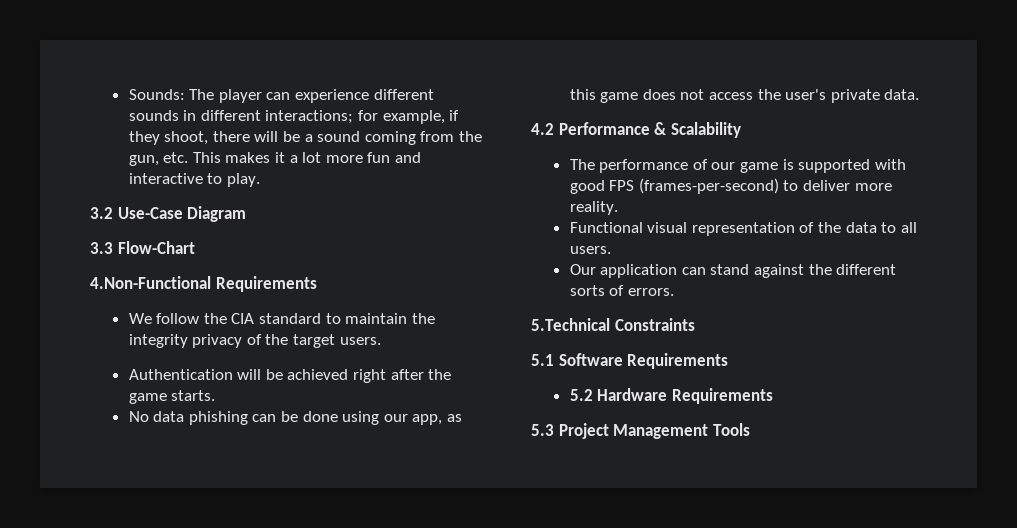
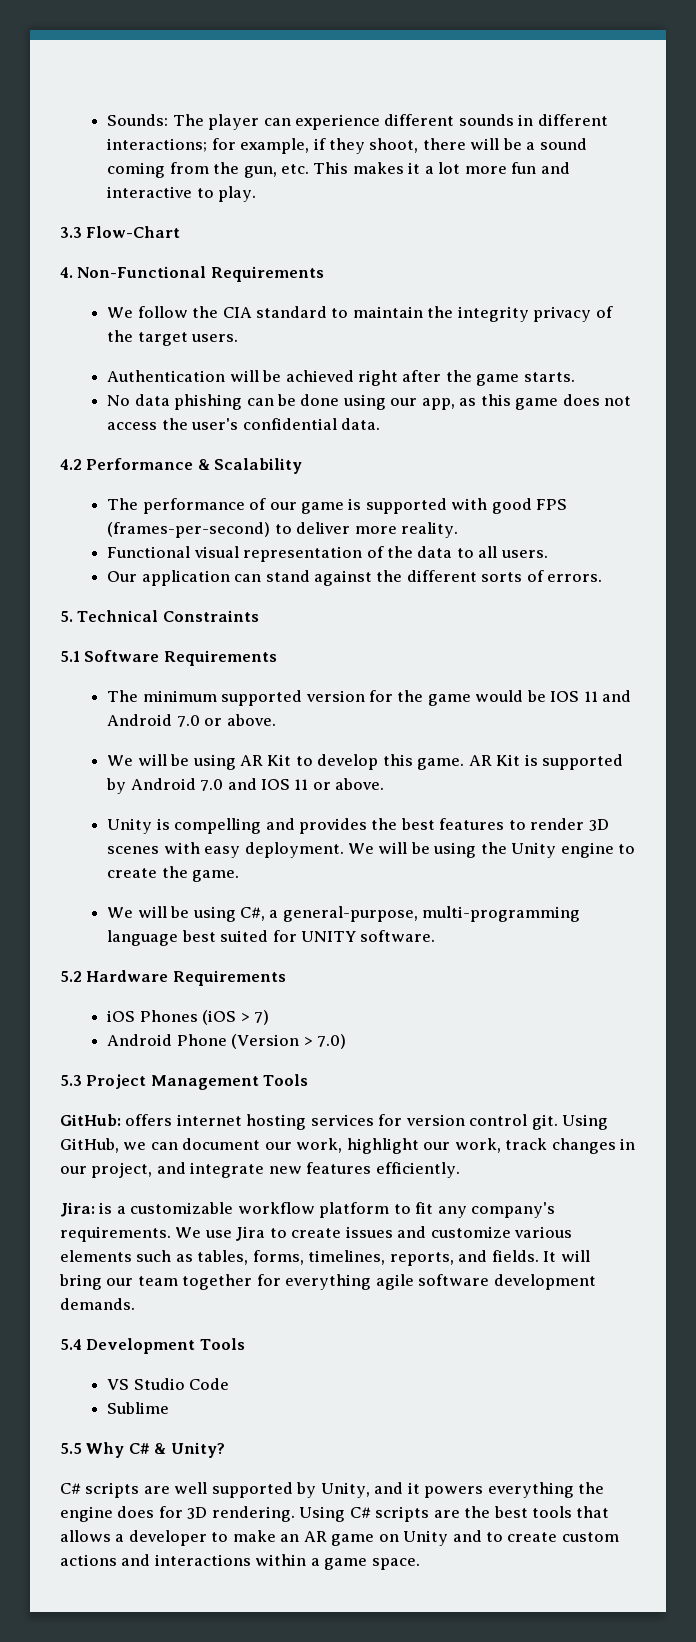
[90,206,247,222] // 3.2 Use-Case Diagram -> (257, 194) none
[90,276,211,289] 4.Non-Functional -> [60,266,207,278] 4. Non-Functional
[830,89,880,103] private -> [242,418,337,430] confidential
[531,318,610,331] 5.Technical -> [60,610,159,622] 5. Technical
[569,388,773,404] [531,423,750,439] 5.2 Hardware Requirements // 5.3 Project Management Tools -> [107,690,632,706] [107,714,276,727] [107,754,624,770] [106,778,385,794] [107,818,609,834] [107,842,636,858] [107,866,240,882] [107,906,581,922] [107,930,436,946] [60,970,286,986] [107,1010,270,1025] [107,1034,347,1049] [60,1074,309,1090] [60,1114,609,1130] [60,1138,636,1154] [60,1162,460,1178] [60,1202,556,1218] [60,1226,573,1242] [60,1250,590,1266] [59,1274,596,1290] [60,1298,135,1310] [60,1338,245,1354] [107,1378,230,1390] [107,1402,170,1414] [60,1442,225,1458] [60,1482,605,1498] [60,1506,610,1522] [60,1530,619,1546] [60,1554,420,1570] The minimum supported version for the game would be IOS 11 and Android 7.0 or above. // We will be using AR Kit to develop this game. AR Kit is supported by Android 7.0 and IOS 11 or above. // Unity is compelling and provides the best features to render 3D scenes with easy deployment. We will be using the Unity engine to create the game. // We will be using C#, a general-purpose, multi-programming language best suited for UNITY software. // 5.2 Hardware Requirements // iOS Phones (iOS > 7) // Android Phone (Version > 7.0) // 5.3 Project Management Tools // GitHub: offers internet hosting services for version control git. Using GitHub, we can document our work, highlight our work, track changes in our project, and integrate new features efficiently. // Jira: is a customizable workflow platform to fit any company's requirements. We use Jira to create issues and customize various elements such as tables, forms, timelines, reports, and fields. It will bring our team together for everything agile software development demands. // 5.4 Development Tools // VS Studio Code // Sublime // 5.5 Why C# & Unity? // C# scripts are well supported by Unity, and it powers everything the engine does for 3D rendering. Using C# scripts are the best tools that allows a developer to make an AR game on Unity and to create custom actions and interactions within a game space.

